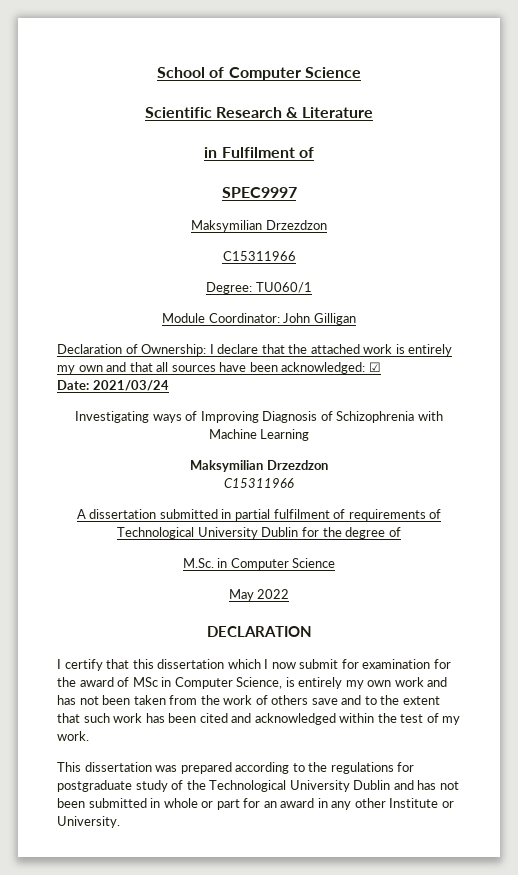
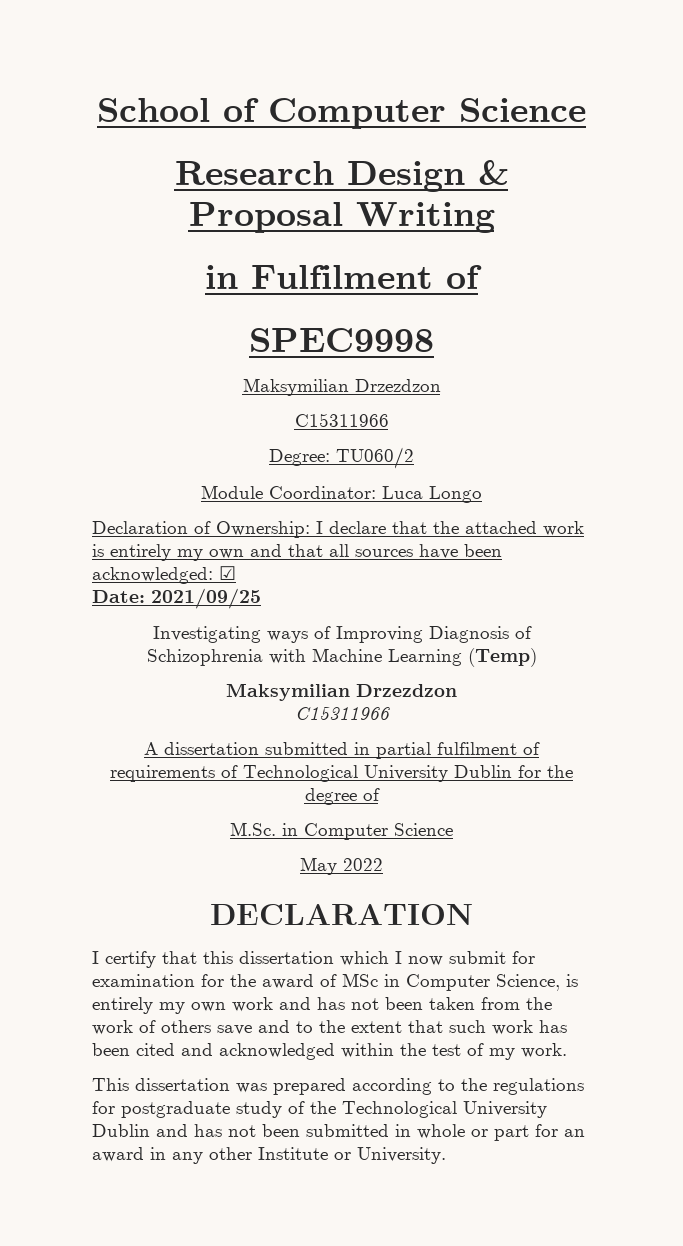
[144,107,374,118] Scientific Research & Literature -> [174,160,509,192] [188,202,495,233] Research Design & Proposal Writing
[221,187,297,198] SPEC9997 -> [249,328,434,352] SPEC9998
[255,282,312,293] TU060/1 -> [336,447,414,469] TU060/2
[283,313,356,325] John Gilligan -> [382,486,482,503] Luca Longo
[92,380,169,391] 2021/03/24 -> [151,588,261,609] 2021/09/25
(310, 435) none -> [467,648,537,667] (Temp)

